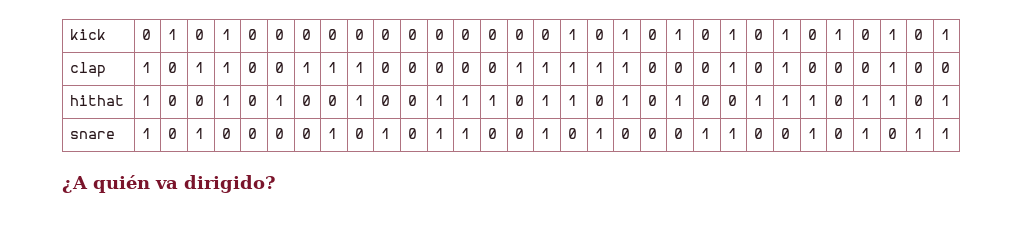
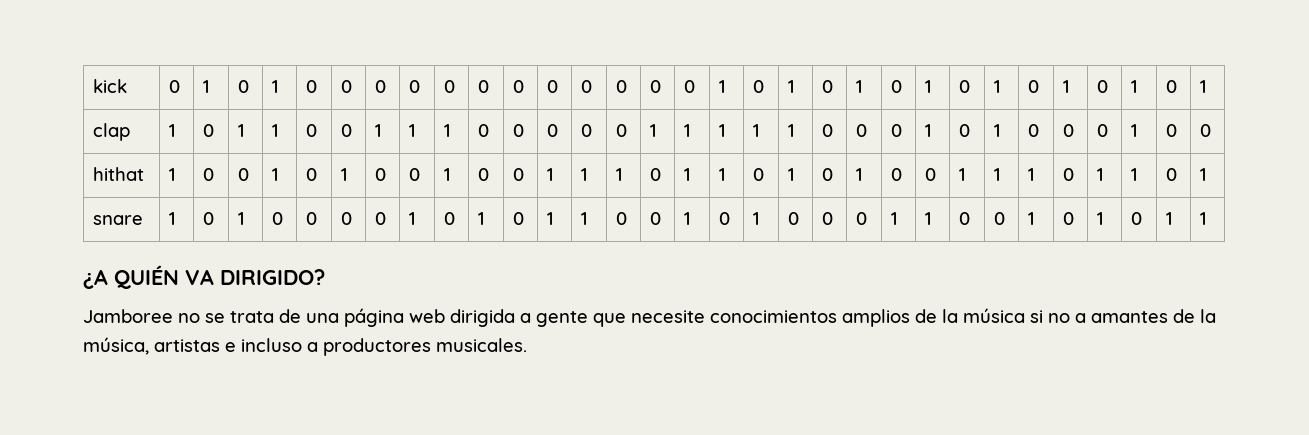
[93,175,276,193] quién va dirigido? -> [114,265,325,289] [83,308,1216,327] [83,337,527,356] QUIÉN VA DIRIGIDO? // Jamboree no se trata de una página web dirigida a gente que necesite conocimientos amplios de la música si no a amantes de la música, artistas e incluso a productores musicales.

